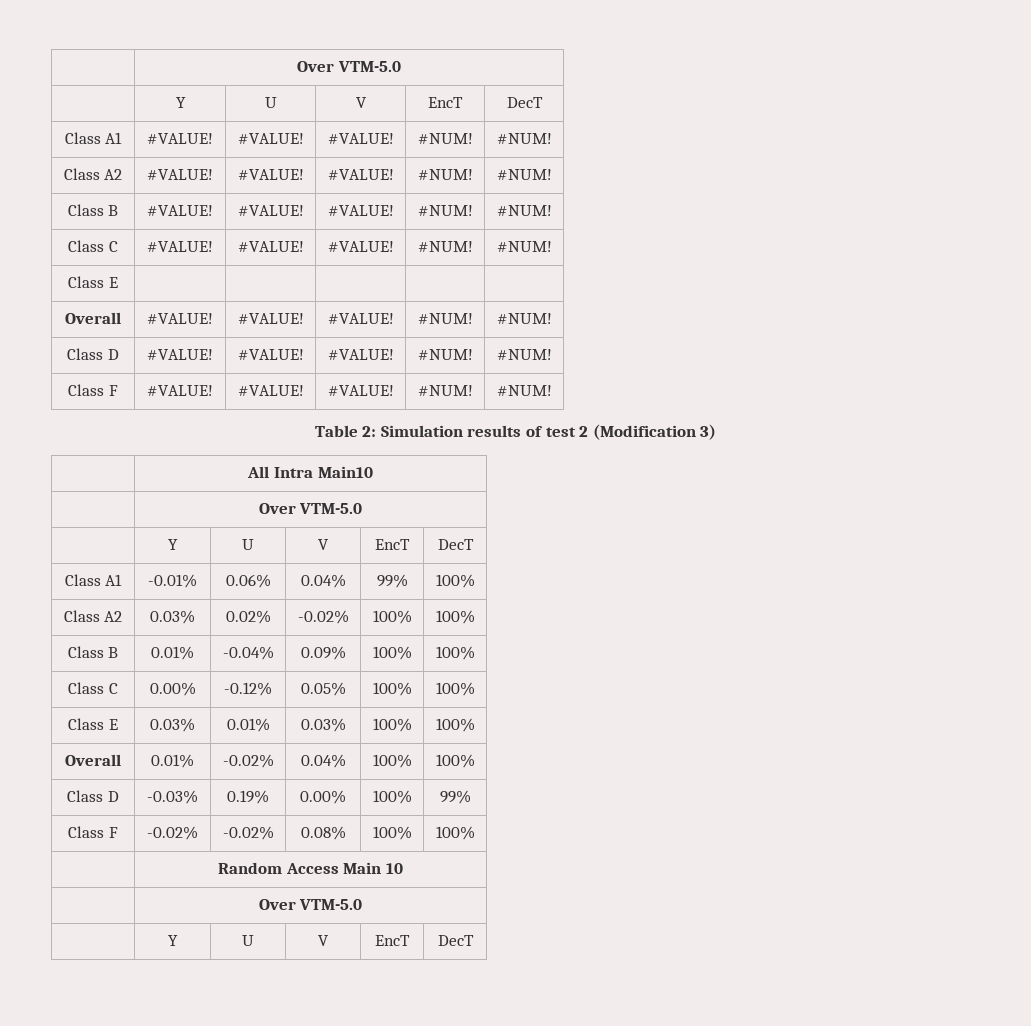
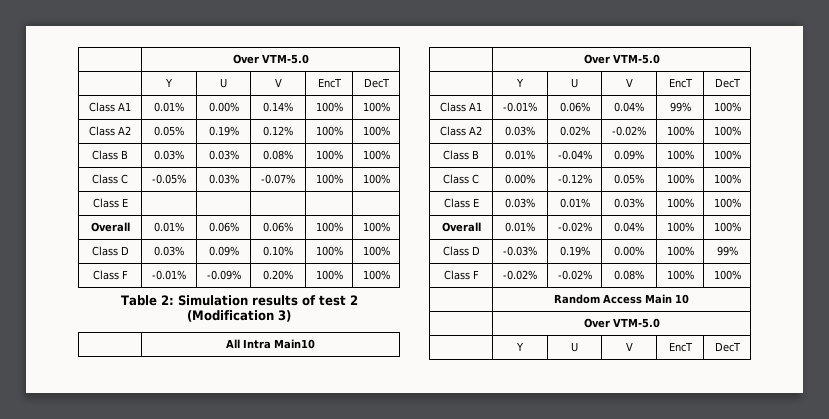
[297,61,401,72] [175,97,186,108] [264,97,277,108] [355,97,367,108] [428,97,463,108] [506,97,543,108] [64,132,123,144] [147,133,213,144] [237,133,304,144] [327,133,394,144] [417,133,473,144] [496,133,552,144] [63,168,123,180] [147,169,213,180] [237,169,304,180] [327,169,394,180] [417,169,473,180] [496,169,552,180] [67,204,119,216] [147,205,213,216] [237,205,304,216] [327,205,394,216] [417,205,473,216] [496,205,552,216] [68,240,118,252] [147,241,213,252] [237,241,304,252] [327,241,394,252] [417,241,473,252] [496,241,552,252] [68,276,118,288] [65,312,121,324] [147,313,213,324] [237,313,304,324] [327,313,394,324] [417,313,473,324] [496,313,552,324] [67,348,119,360] [147,349,213,360] [237,349,304,360] [327,349,394,360] [417,349,473,360] [496,349,552,360] [68,384,118,396] [147,385,213,396] [237,385,304,396] [327,385,394,396] [417,385,473,396] [496,385,552,396] | Over VTM-5.0 // | Y | U | V | EncT | DecT // Class A1 | #VALUE! | #VALUE! | #VALUE! | #NUM! | #NUM! // Class A2 | #VALUE! | #VALUE! | #VALUE! | #NUM! | #NUM! // Class B | #VALUE! | #VALUE! | #VALUE! | #NUM! | #NUM! // Class C | #VALUE! | #VALUE! | #VALUE! | #NUM! | #NUM! // Class E | | | | | // Overall | #VALUE! | #VALUE! | #VALUE! | #NUM! | #NUM! // Class D | #VALUE! | #VALUE! | #VALUE! | #NUM! | #NUM! // Class F | #VALUE! | #VALUE! | #VALUE! | #NUM! | #NUM! -> [232,54,309,64] [165,78,173,87] [219,78,227,88] [274,78,282,87] [317,78,342,88] [363,78,390,88] [89,102,131,112] [154,102,184,112] [208,102,239,112] [263,102,293,112] [315,102,343,112] [362,102,390,112] [89,126,131,136] [154,126,184,136] [208,126,239,136] [263,126,293,136] [315,126,343,136] [362,126,390,136] [92,150,128,160] [154,150,184,160] [208,150,239,160] [263,150,293,160] [315,150,343,160] [362,150,390,160] [92,174,128,184] [152,174,186,184] [208,174,239,184] [261,174,295,184] [315,174,343,184] [362,174,390,184] [92,198,128,208] [90,222,130,232] [154,222,184,232] [208,222,239,232] [263,222,293,232] [315,222,343,232] [362,222,390,232] [91,246,129,256] [154,246,184,256] [208,246,239,256] [263,246,293,256] [315,246,343,256] [362,246,390,256] [92,270,128,280] [152,270,186,280] [206,270,241,280] [263,270,293,280] [315,270,343,280] [362,270,390,280] | Over VTM-5.0 // | Y | U | V | EncT | DecT // Class A1 | 0.01% | 0.00% | 0.14% | 100% | 100% // Class A2 | 0.05% | 0.19% | 0.12% | 100% | 100% // Class B | 0.03% | 0.03% | 0.08% | 100% | 100% // Class C | -0.05% | 0.03% | -0.07% | 100% | 100% // Class E | | | | | // Overall | 0.01% | 0.06% | 0.06% | 100% | 100% // Class D | 0.03% | 0.09% | 0.10% | 100% | 100% // Class F | -0.01% | -0.09% | 0.20% | 100% | 100%

